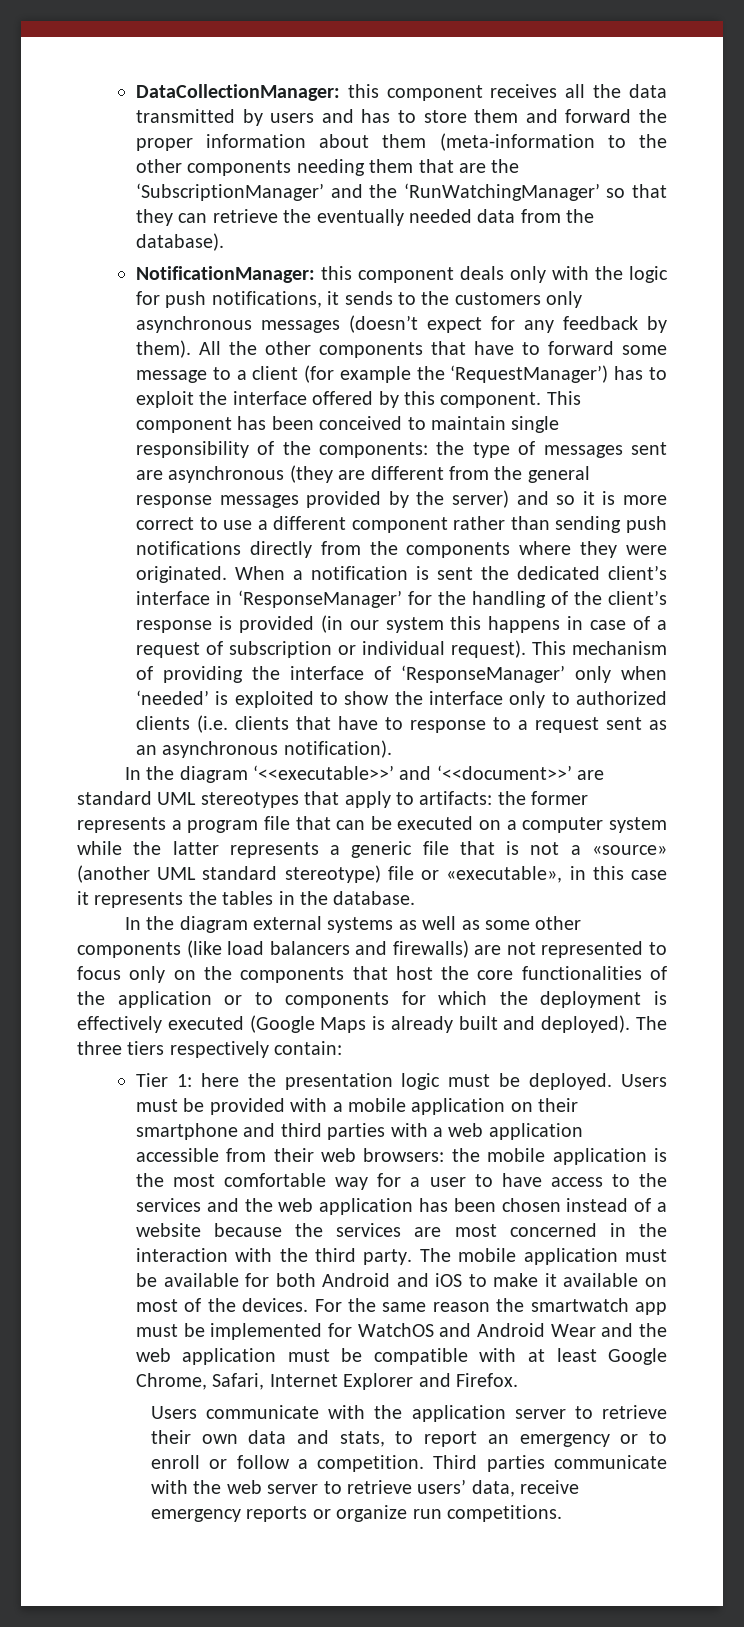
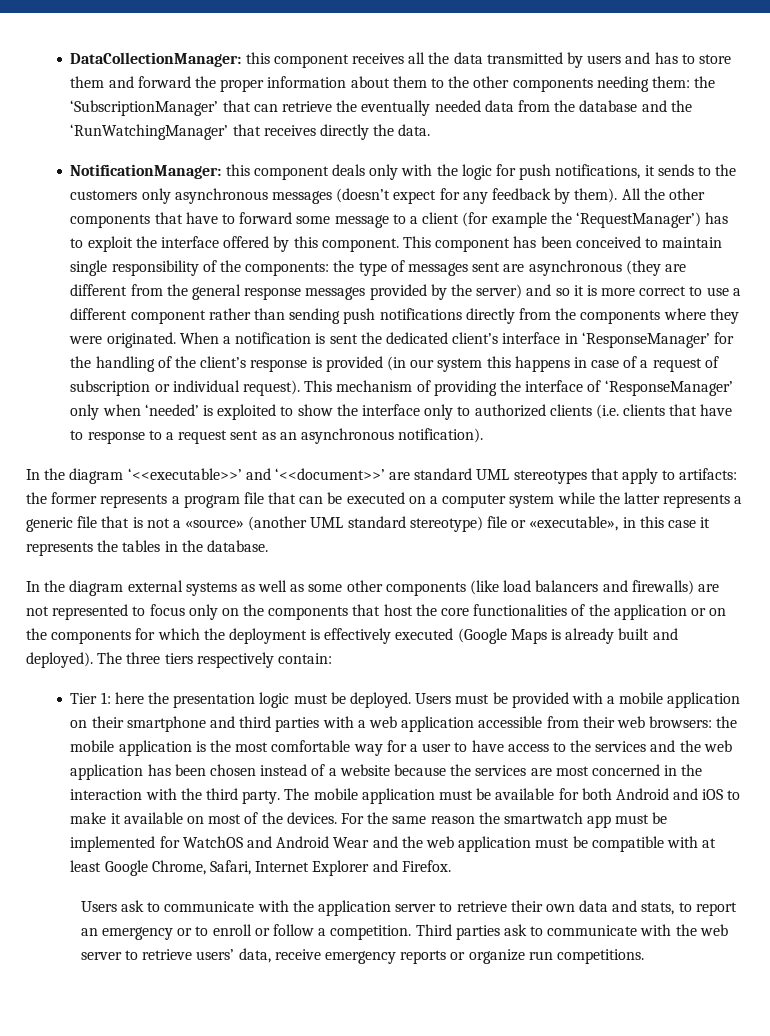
[439,133,595,151] (meta-information -> (427, 82) none
[369,159,520,173] [135,183,667,201] [135,209,173,226] them that are the ‘SubscriptionManager’ and the ‘RunWatchingManager’ so that they -> [651,76,716,88] [70,100,251,116] them: the ‘SubscriptionManager’ that
[135,233,224,251] database). -> [579,100,692,112] [70,124,431,140] database and the ‘RunWatchingManager’ that receives directly the data.
[254,992,273,1005] to -> [709,608,727,616] [26,628,47,640] on the
(197, 1412) none -> [121,900,161,912] ask to
(545, 1463) none -> [503,924,544,936] ask to

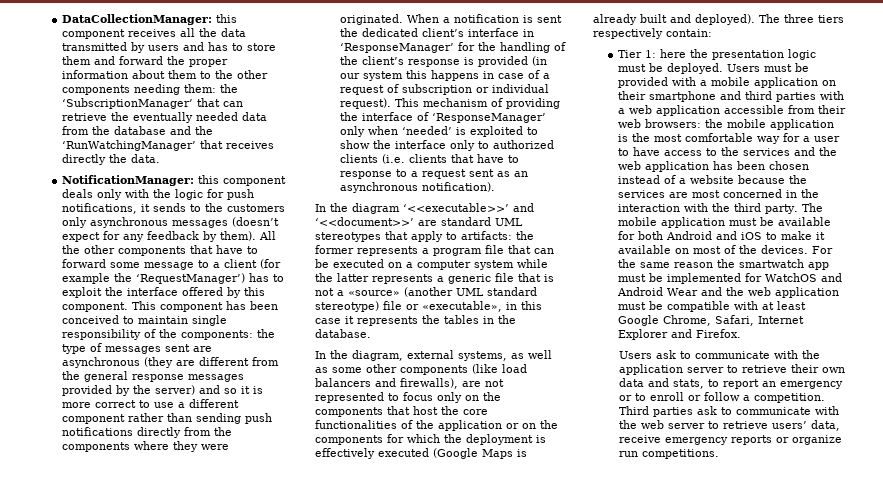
[69,580,237,596] diagram external systems -> [352,350,507,361] diagram, external systems,
[631,580,694,595] firewalls) -> [400,378,458,389] firewalls),

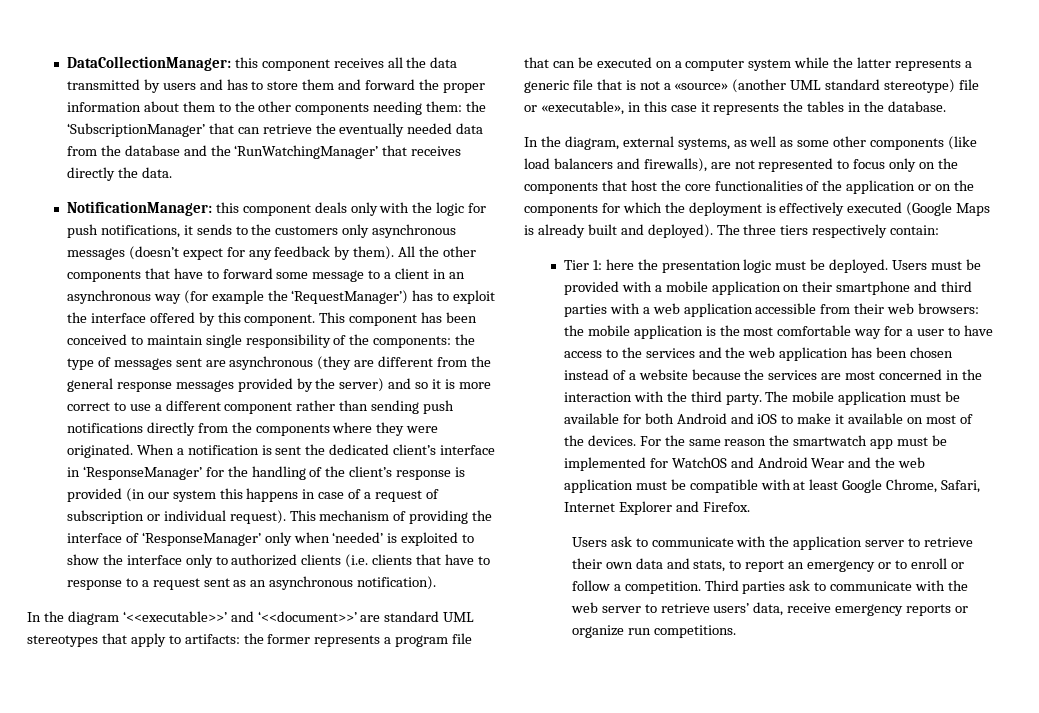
(258, 263) none -> [433,269,465,279] [66,290,181,304] in an asynchronous way

